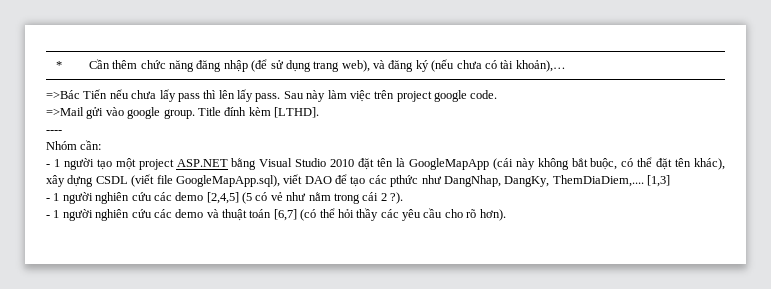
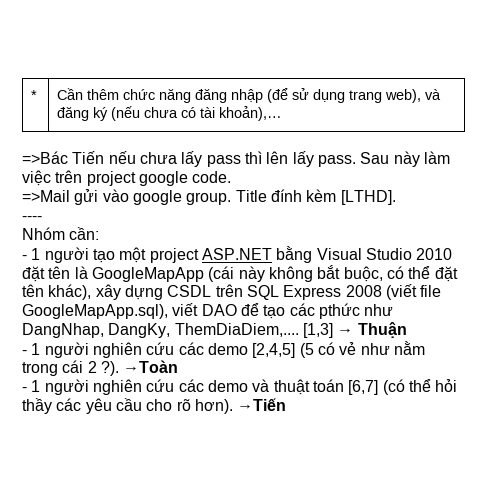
(128, 180) none -> [215,284,382,300] trên SQL Express 2008
(670, 181) none -> [337,322,407,338] → Thuận
(403, 198) none -> [123,360,179,373] →Toàn
(506, 215) none -> [237,398,287,411] →Tiến

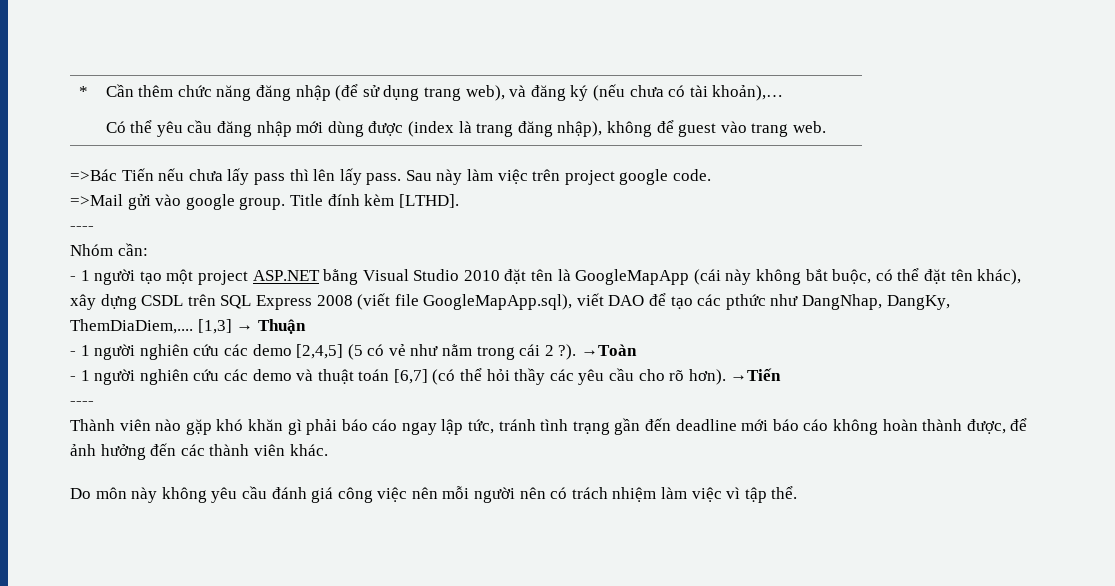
(283, 113) none -> [105,120,826,137] // Có thể yêu cầu đăng nhập mới dùng được (index là trang đăng nhập), không để guest vào trang web.
(287, 404) none -> [70,401,94,406] [70,418,1028,435] [70,443,328,460] [70,486,798,503] // ---- // Thành viên nào gặp khó khăn gì phải báo cáo ngay lập tức, tránh tình trạng gần đến deadline mới báo cáo không hoàn thành được, để ảnh hưởng đến các thành viên khác. // Do môn này không yêu cầu đánh giá công việc nên mỗi người nên có trách nhiệm làm việc vì tập thể.

